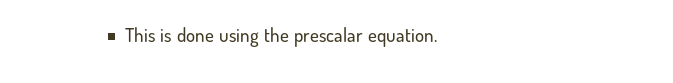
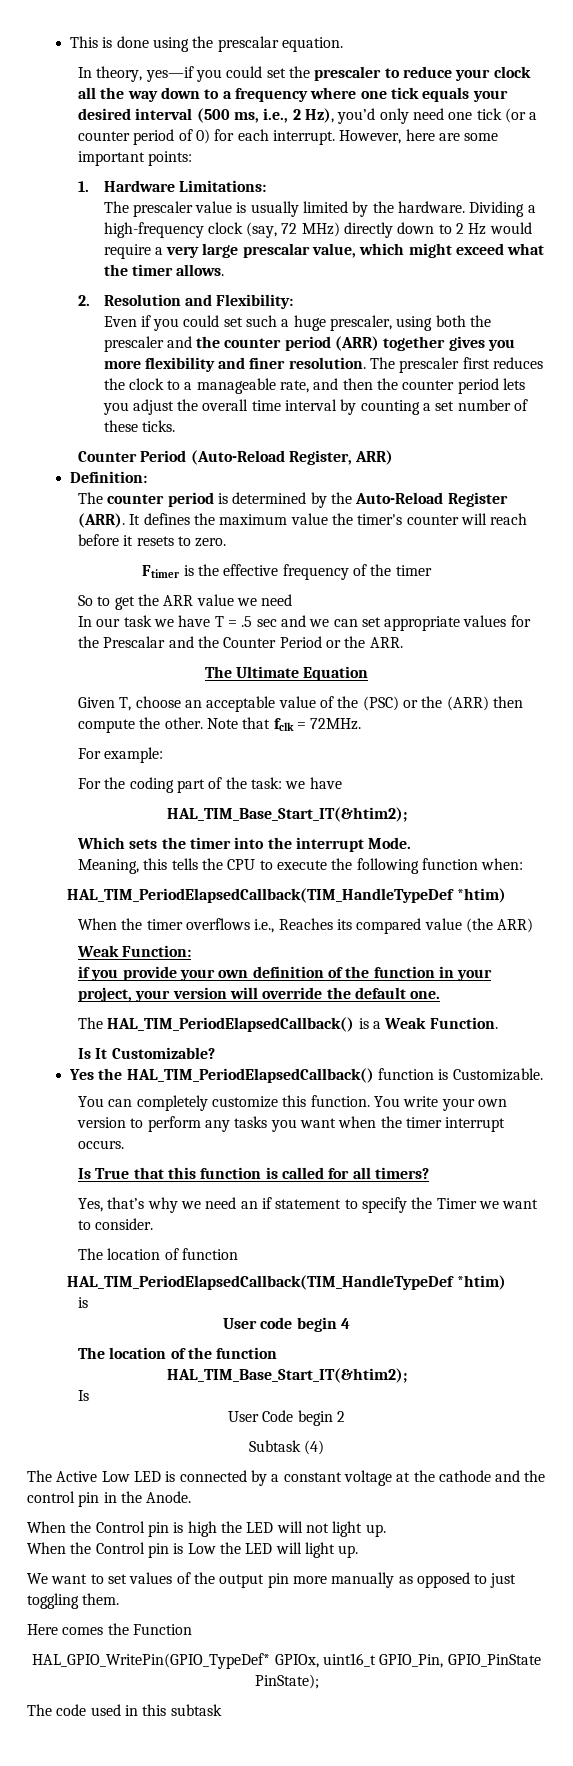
(438, 38) none -> [78,66,531,82] [78,87,508,102] [78,108,538,124] [78,129,499,145] [78,151,193,166] [78,180,266,192] [103,201,536,217] [103,222,532,238] [103,243,545,259] [103,264,225,276] [78,294,294,309] [103,315,492,331] [103,336,516,352] [103,357,544,373] [103,378,526,394] [102,399,529,415] [103,420,175,432] [78,450,394,465] [70,471,148,483] [78,492,508,508] [78,513,528,528] [78,534,227,547] [142,564,432,580] [78,594,293,610] [78,615,531,631] [78,636,403,648] [204,666,369,681] [78,696,523,712] [78,717,362,733] [78,747,164,763] [78,777,342,793] [166,807,407,822] [77,837,412,852] [78,858,524,874] [67,888,506,903] [78,918,534,934] [77,945,192,957] [78,966,493,981] [78,987,441,1002] [78,1017,498,1032] [78,1047,215,1059] [69,1068,543,1083] [78,1095,507,1111] [77,1116,506,1132] [78,1140,125,1149] [78,1167,429,1179] [78,1197,539,1213] [78,1218,154,1230] [78,1248,238,1260] [67,1275,506,1290] [78,1297,89,1308] [223,1317,350,1332] [78,1347,278,1359] [166,1368,407,1383] [78,1390,90,1401] [228,1410,345,1426] [248,1440,325,1455] [27,1470,546,1486] [27,1491,192,1507] [27,1521,386,1537] [27,1542,359,1558] [27,1572,517,1588] [27,1593,120,1609] [27,1623,192,1635] [32,1653,541,1669] [254,1674,319,1689] [27,1704,222,1716] // In theory, yes—if you could set the prescaler to reduce your clock all the way down to a frequency where one tick equals your desired interval (500 ms, i.e., 2 Hz), you’d only need one tick (or a counter period of 0) for each interrupt. However, here are some important points: // 1. Hardware Limitations: // The prescaler value is usually limited by the hardware. Dividing a high-frequency clock (say, 72 MHz) directly down to 2 Hz would require a very large prescalar value, which might exceed what the timer allows. // 2. Resolution and Flexibility: // Even if you could set such a huge prescaler, using both the prescaler and the counter period (ARR) together gives you more flexibility and finer resolution. The prescaler first reduces the clock to a manageable rate, and then the counter period lets you adjust the overall time interval by counting a set number of these ticks. // Counter Period (Auto-Reload Register, ARR) // Definition: // The counter period is determined by the Auto-Reload Register (ARR). It defines the maximum value the timer's counter will reach before it resets to zero. // Ftimer is the effective frequency of the timer // So to get the ARR value we need // In our task we have T = .5 sec and we can set appropriate values for the Prescalar and the Counter Period or the ARR. // The Ultimate Equation // Given T, choose an acceptable value of the (PSC) or the (ARR) then compute the other. Note that fclk = 72MHz. // For example: // For the coding part of the task: we have // HAL_TIM_Base_Start_IT(&htim2); // Which sets the timer into the interrupt Mode. // Meaning, this tells the CPU to execute the following function when: // HAL_TIM_PeriodElapsedCallback(TIM_HandleTypeDef *htim) // When the timer overflows i.e., Reaches its compared value (the ARR) // Weak Function: // if you provide your own definition of the function in your project, your version will override the default one. // The HAL_TIM_PeriodElapsedCallback() is a Weak Function. // Is It Customizable? // Yes the HAL_TIM_PeriodElapsedCallback() function is Customizable. // You can completely customize this function. You write your own version to perform any tasks you want when the timer interrupt occurs. // Is True that this function is called for all timers? // Yes, that’s why we need an if statement to specify the Timer we want to consider. // The location of function // HAL_TIM_PeriodElapsedCallback(TIM_HandleTypeDef *htim) // is // User code begin 4 // The location of the function // HAL_TIM_Base_Start_IT(&htim2); // Is // User Code begin 2 // Subtask (4) // The Active Low LED is connected by a constant voltage at the cathode and the control pin in the Anode. // When the Control pin is high the LED will not light up. // When the Control pin is Low the LED will light up. // We want to set values of the output pin more manually as opposed to just toggling them. // Here comes the Function // HAL_GPIO_WritePin(GPIO_TypeDef* GPIOx, uint16_t GPIO_Pin, GPIO_PinState PinState); // The code used in this subtask

